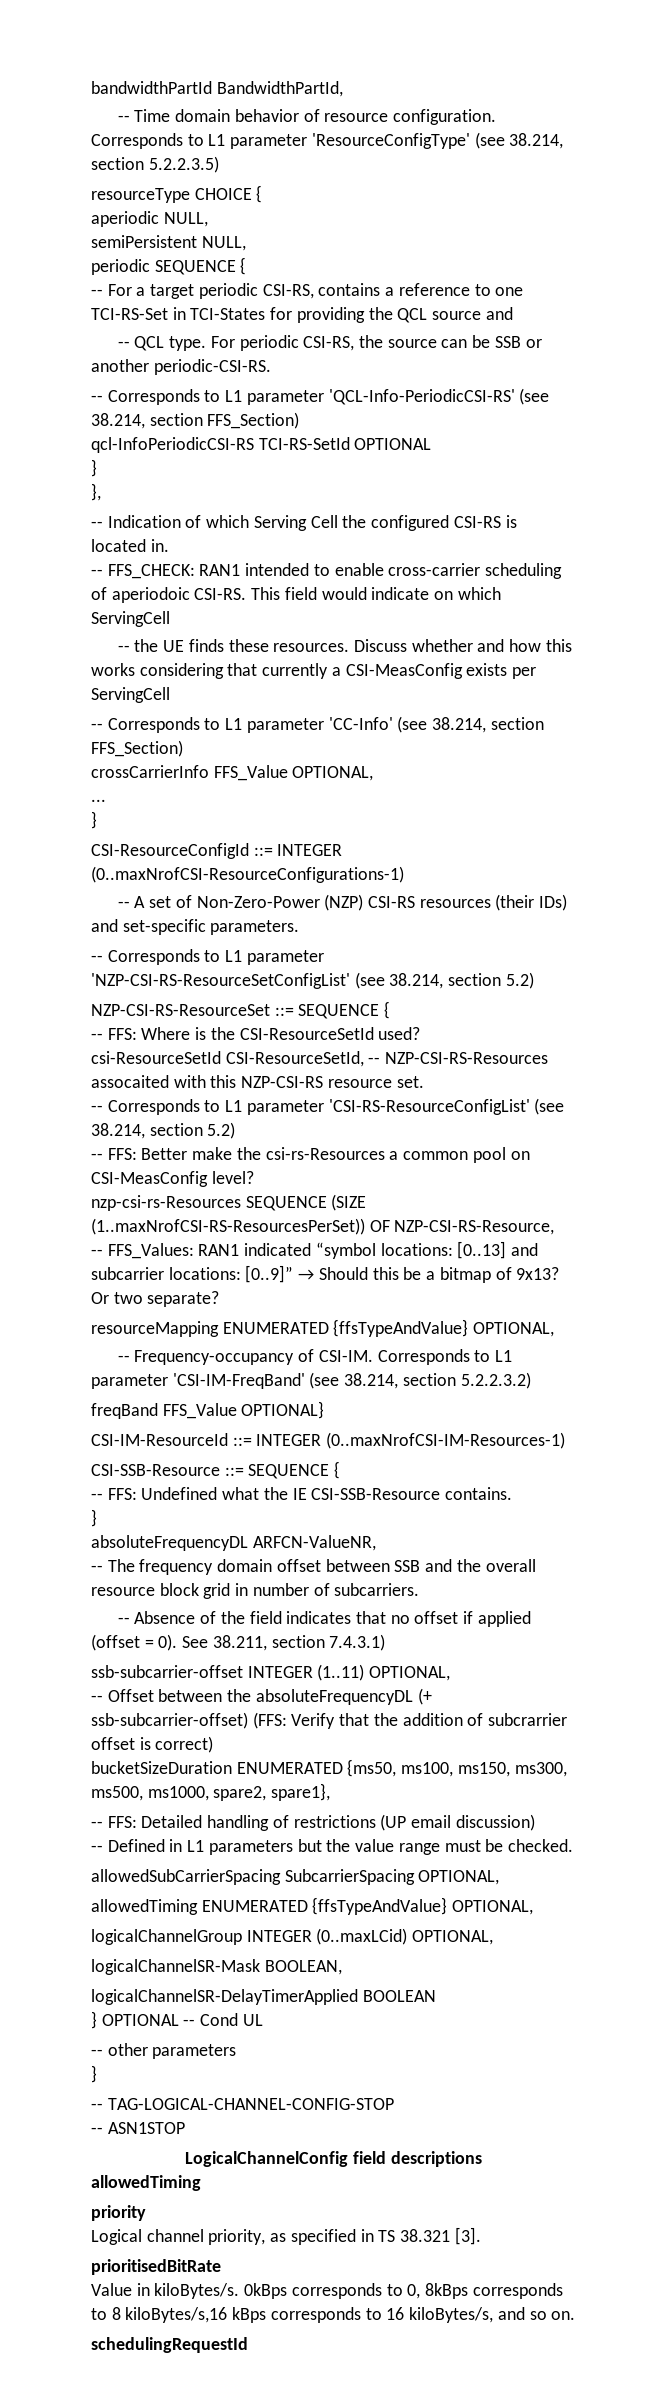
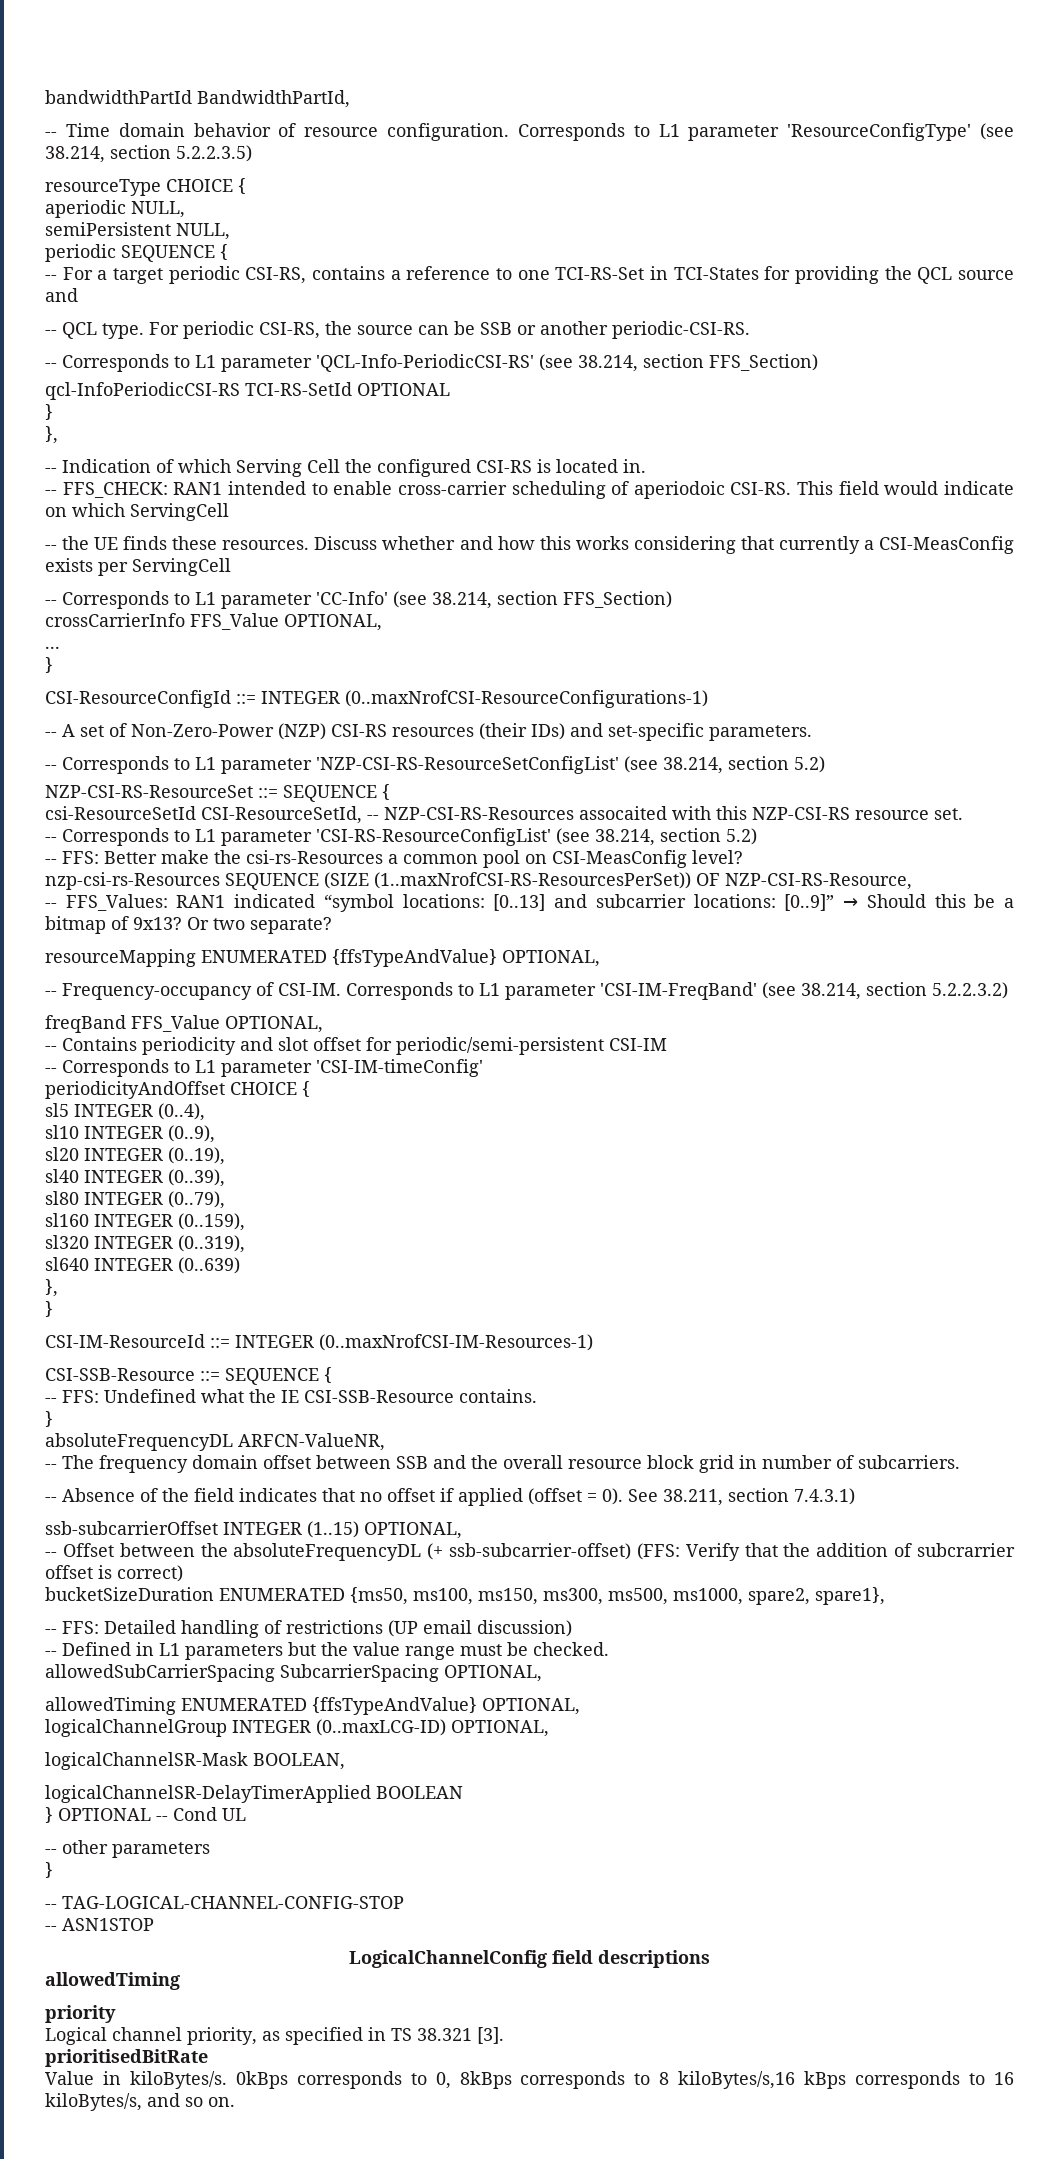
[91,1027,421,1040] // -- FFS: Where is the CSI-ResourceSetId used? -> (390, 792) none
[241,1401,325,1419] OPTIONAL} -> [225,1016,323,1033] [45,1037,667,1055] [45,1059,483,1077] [45,1081,310,1099] [45,1103,205,1121] [45,1125,215,1143] [45,1147,225,1165] [45,1169,225,1187] [45,1191,225,1209] [45,1213,245,1231] [45,1235,245,1253] [45,1257,240,1274] [45,1279,58,1297] [45,1301,53,1317] OPTIONAL, // -- Contains periodicity and slot offset for periodic/semi-persistent CSI-IM // -- Corresponds to L1 parameter 'CSI-IM-timeConfig' // periodicityAndOffset CHOICE { // sl5 INTEGER (0..4), // sl10 INTEGER (0..9), // sl20 INTEGER (0..19), // sl40 INTEGER (0..39), // sl80 INTEGER (0..79), // sl160 INTEGER (0..159), // sl320 INTEGER (0..319), // sl640 INTEGER (0..639) // }, // }
[91,1664,365,1681] ssb-subcarrier-offset INTEGER (1..11) -> [45,1521,359,1538] ssb-subcarrierOffset INTEGER (1..15)
[316,1928,408,1945] (0..maxLCid) -> [316,1719,446,1736] (0..maxLCG-ID)
[91,2337,248,2353] // schedulingRequestId -> (235, 2102) none

